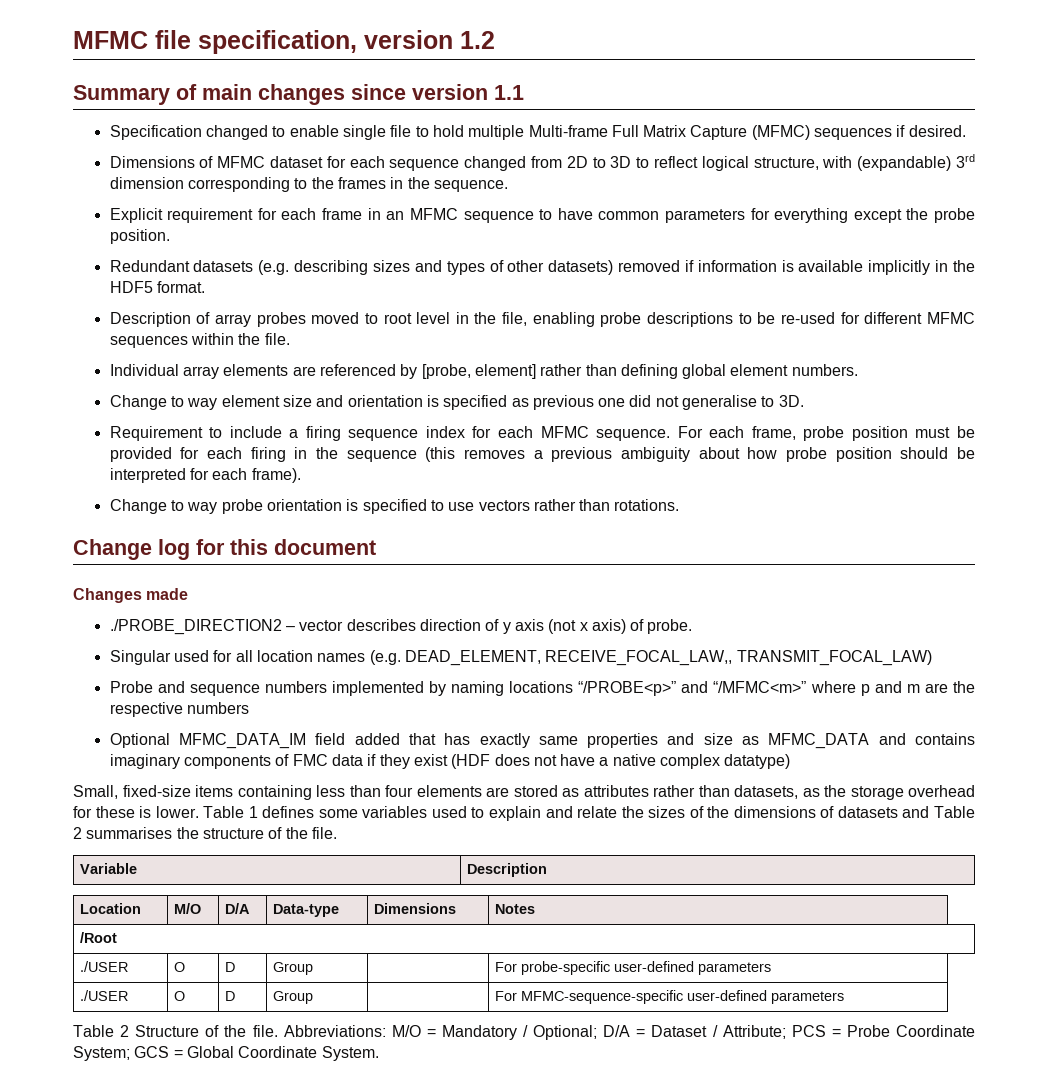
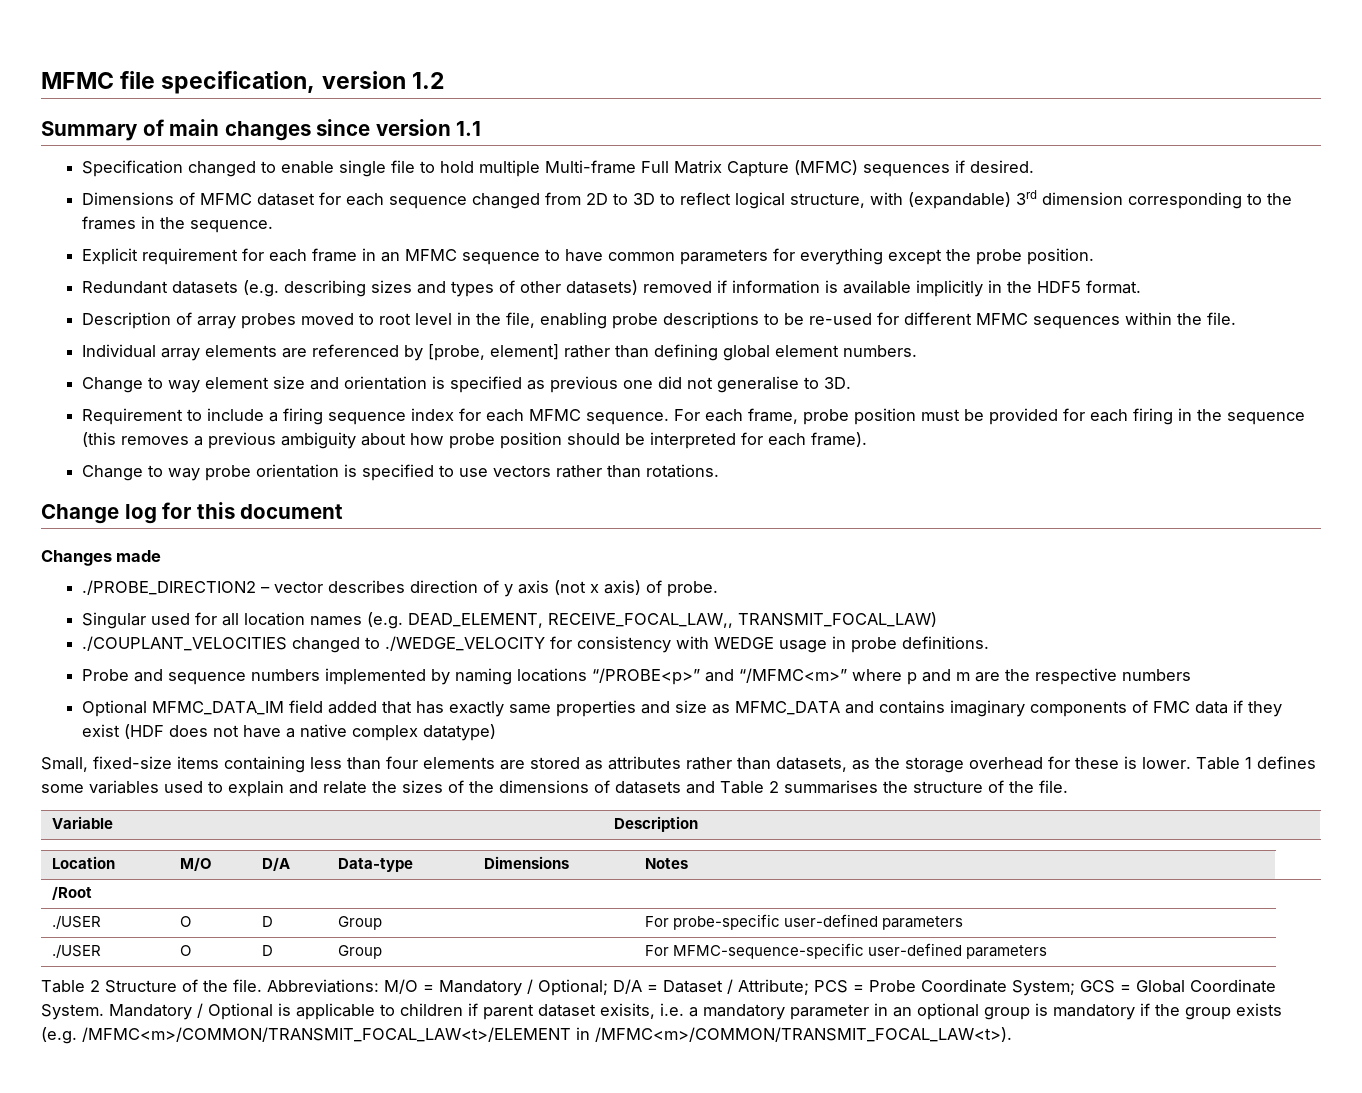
(932, 658) none -> [81,636,989,653] // ./COUPLANT_VELOCITIES changed to ./WEDGE_VELOCITY for consistency with WEDGE usage in probe definitions.
(379, 1053) none -> [109,1003,1282,1020] [41,1027,1012,1044] Mandatory / Optional is applicable to children if parent dataset exisits, i.e. a mandatory parameter in an optional group is mandatory if the group exists (e.g. /MFMC<m>/COMMON/TRANSMIT_FOCAL_LAW<t>/ELEMENT in /MFMC<m>/COMMON/TRANSMIT_FOCAL_LAW<t>).

